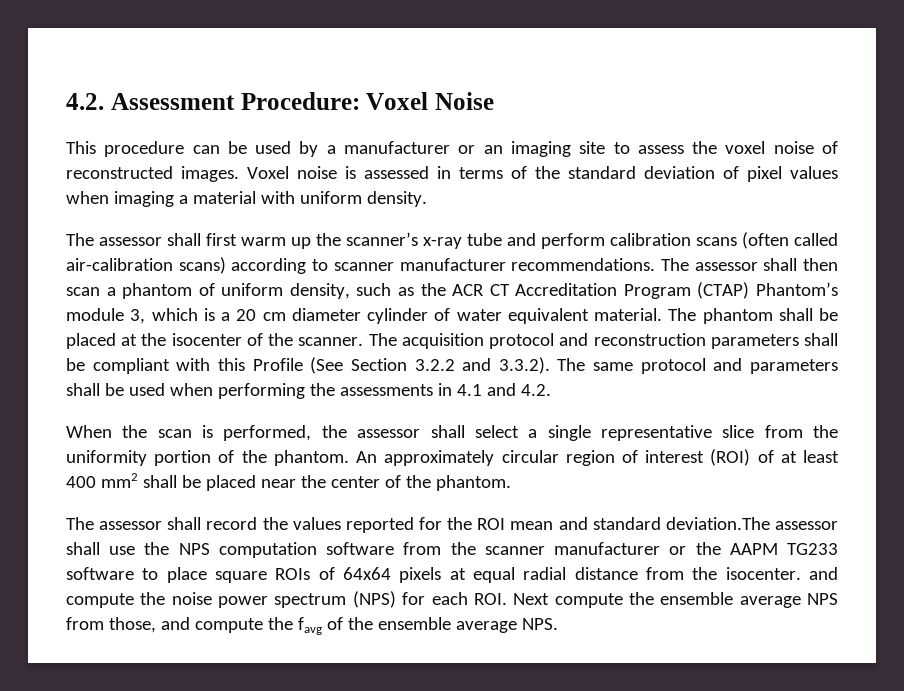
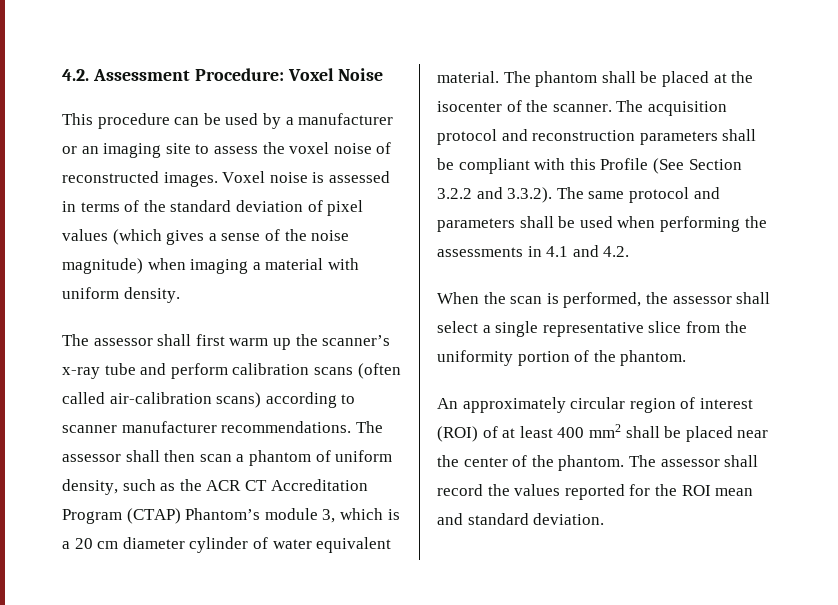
(838, 172) none -> [112,229,350,245] [62,258,143,274] (which gives a sense of the noise magnitude)
(349, 458) none -> (687, 358) //
(511, 483) // -> (625, 463) none
[665,517,838,530] [66,542,839,558] [66,567,839,583] [66,591,839,608] [66,617,558,635] deviation.The assessor shall use the NPS computation software from the scanner manufacturer or the AAPM TG233 software to place square ROIs of 64x64 pixels at equal radial distance from the isocenter. and compute the noise power spectrum (NPS) for each ROI. Next compute the ensemble average NPS from those, and compute the favg of the ensemble average NPS. -> [533,513,605,525] deviation.

